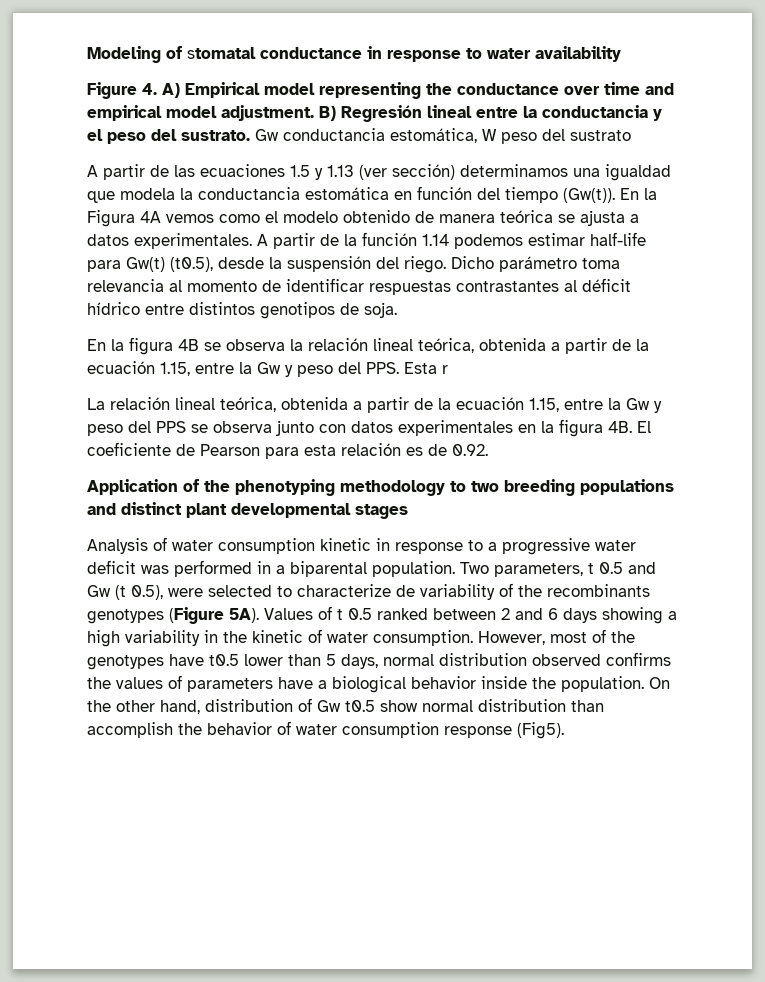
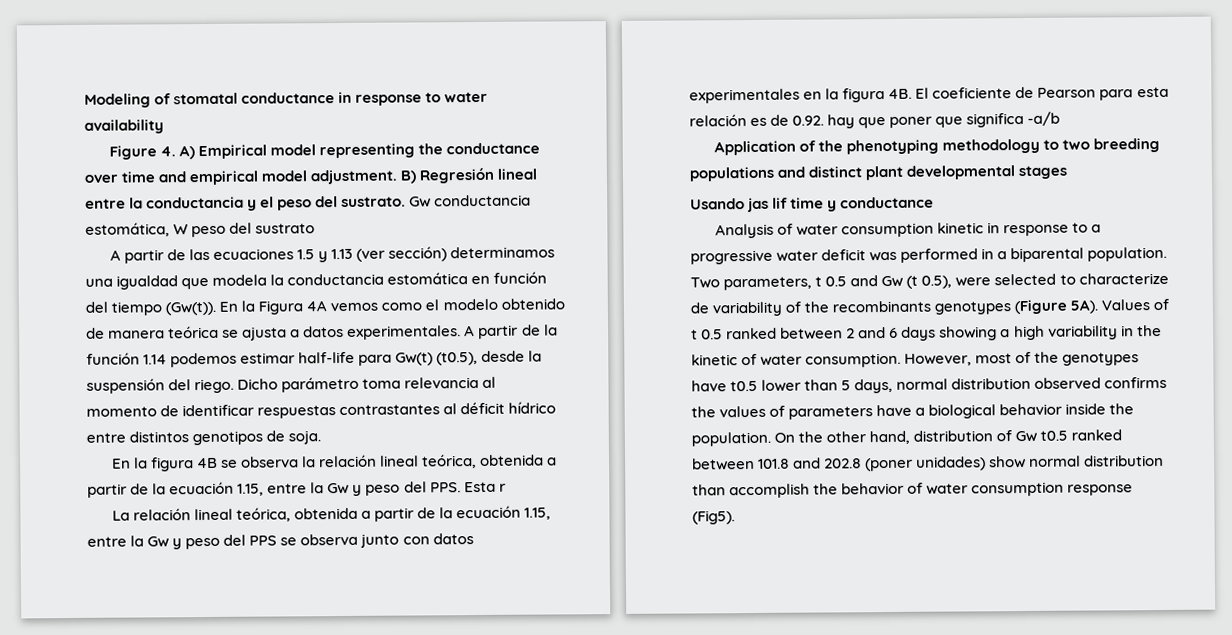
(488, 450) none -> [827,111,1061,129] hay que poner que significa -a/b
(408, 511) none -> [690,196,935,213] // Usando jas lif time y conductance
(375, 706) none -> [1071,429,1123,441] [692,456,987,472] ranked between 101.8 and 202.8 (poner unidades)

